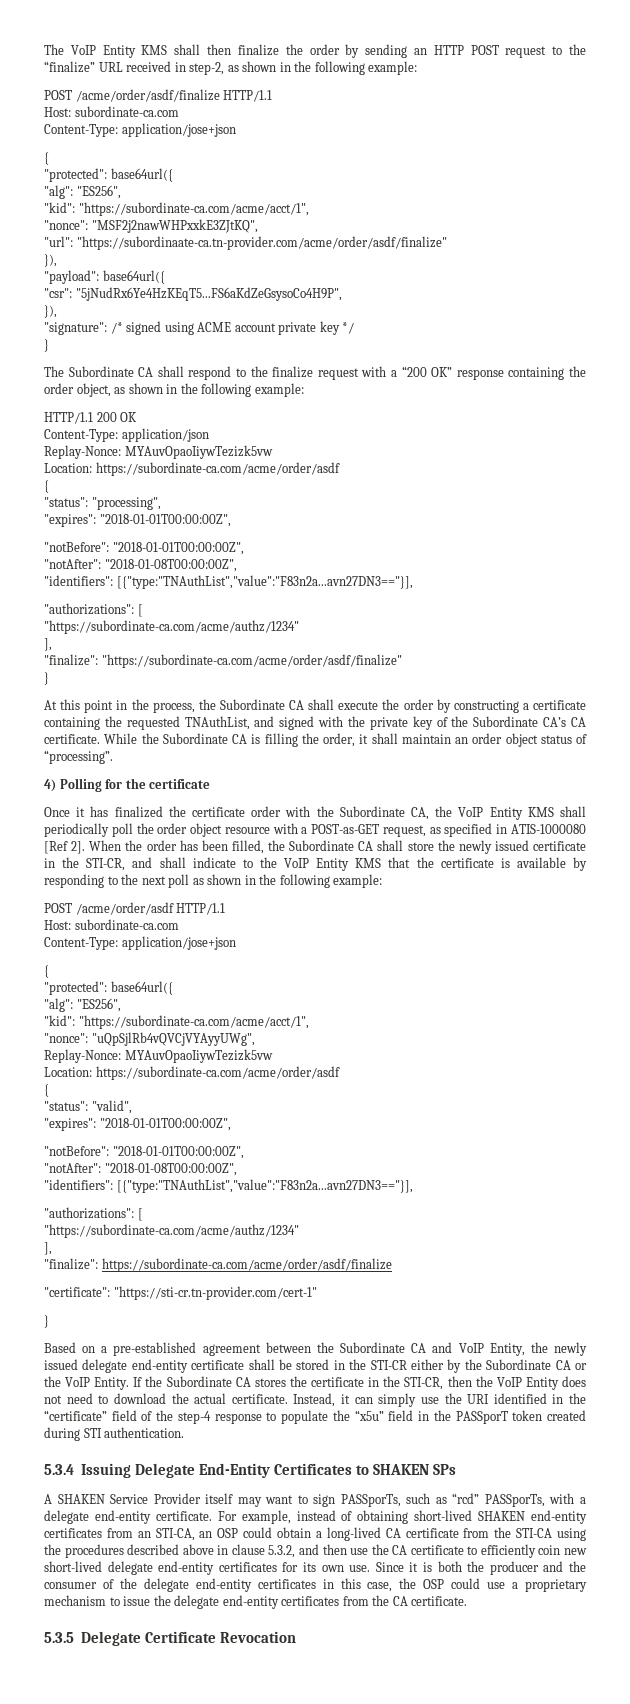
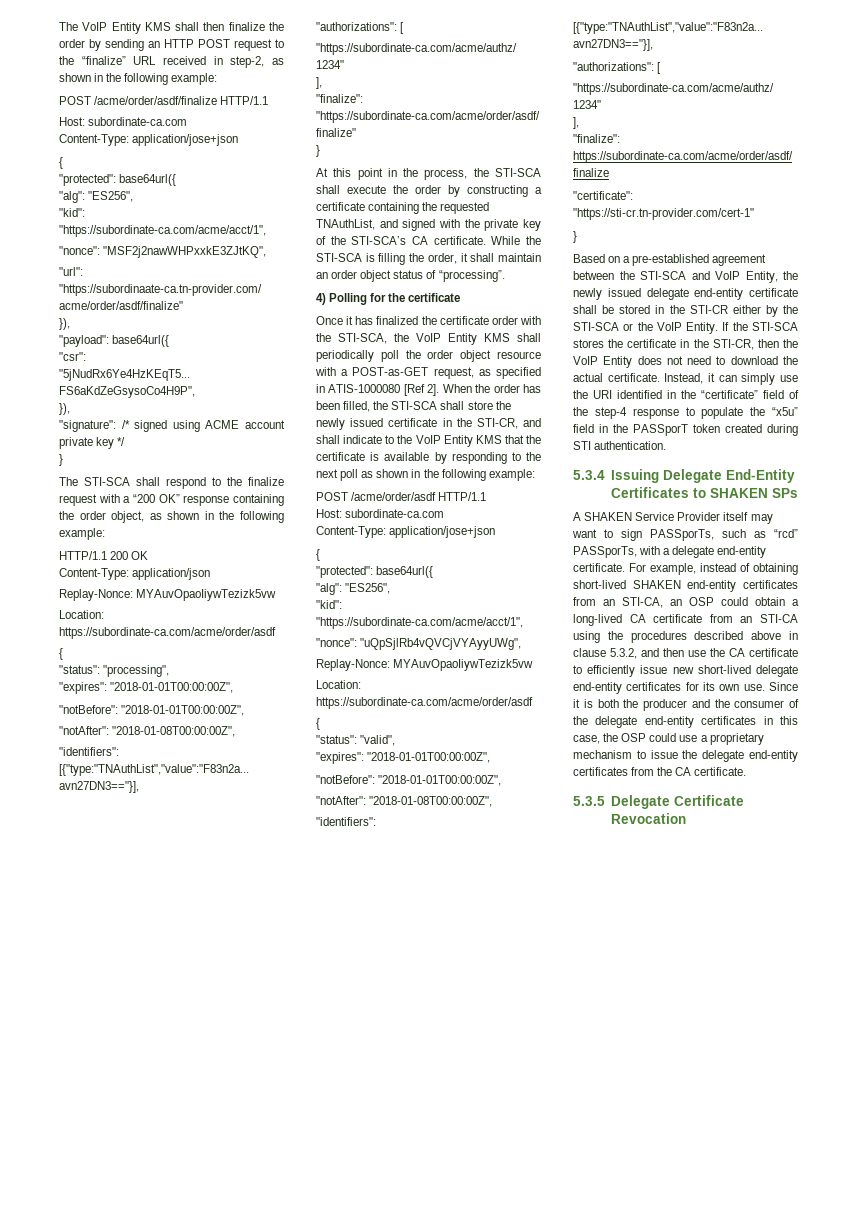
[68,366,154,377] Subordinate CA -> [84,477,130,486] STI-SCA
[219,699,304,710] Subordinate CA -> [495,168,541,177] STI-SCA
[473,716,567,727] Subordinate CA’s -> [351,236,407,245] STI-SCA’s
[162,733,247,744] Subordinate CA -> [316,253,362,262] STI-SCA
[339,806,429,820] Subordinate CA, -> [338,333,387,344] STI-SCA,
[289,840,374,851] Subordinate CA -> [391,401,438,410] STI-SCA
[340,1342,427,1353] Subordinate CA -> [640,271,686,280] STI-SCA
[486,1359,571,1370] Subordinate CA -> [573,322,619,331] STI-SCA
[166,1376,251,1387] Subordinate CA -> [752,322,798,331] STI-SCA
[494,1527,512,1538] the -> [740,616,753,623] an
[538,1545,561,1555] coin -> [640,665,668,674] issue

